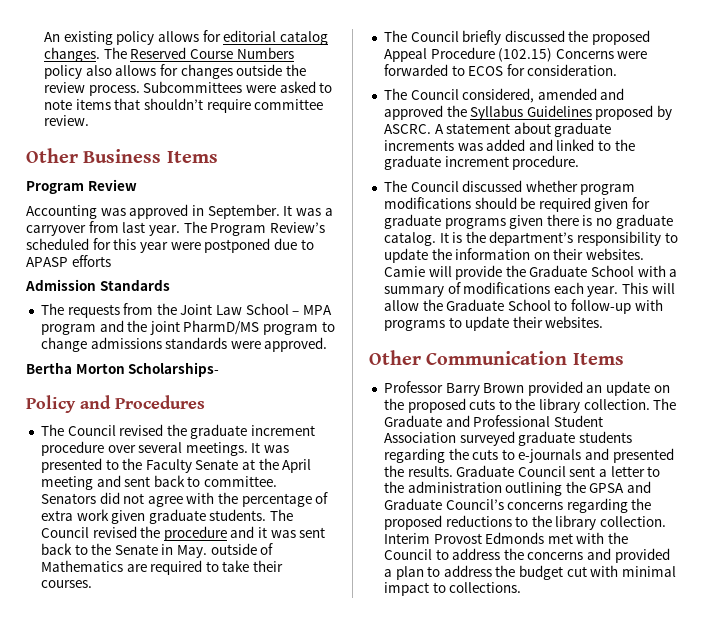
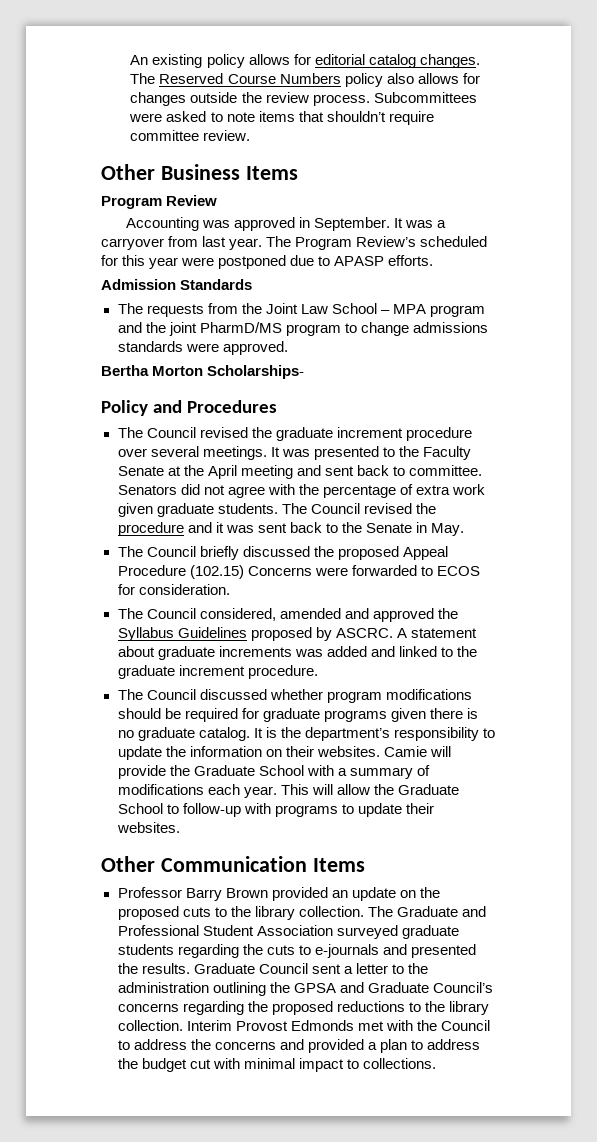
[71,255,111,267] efforts -> [388,255,434,266] efforts.
[210,543,274,555] [40,560,284,575] [40,580,92,588] outside of Mathematics are required to take their courses. -> (465, 529) none
[594,198,629,212] given -> (238, 715) none

